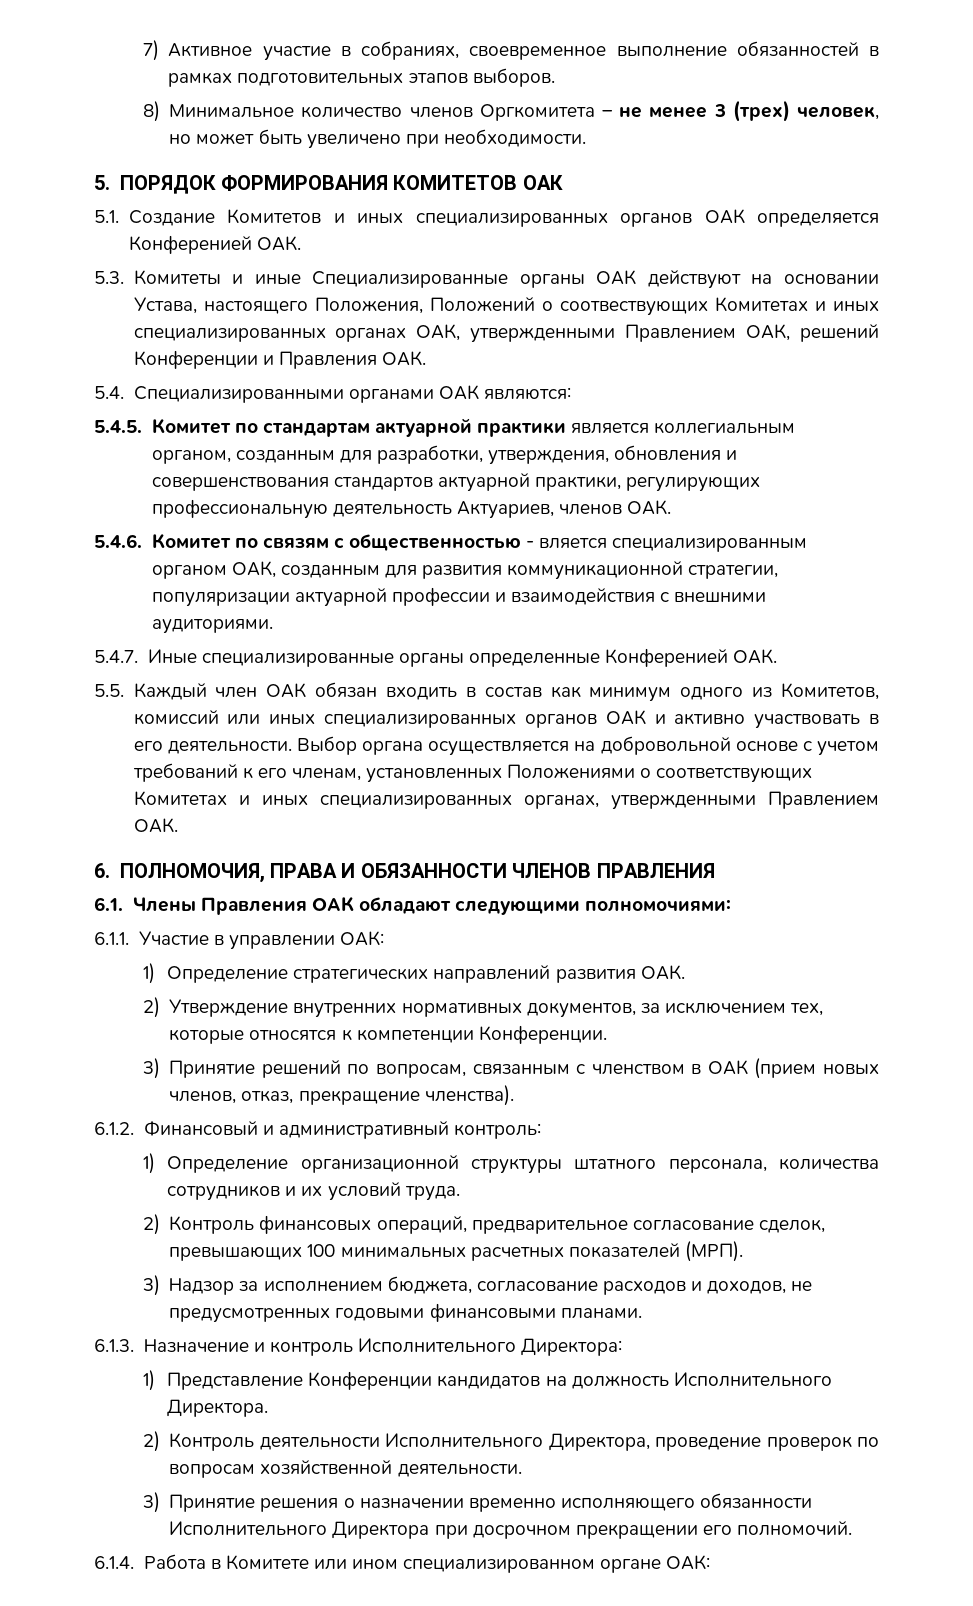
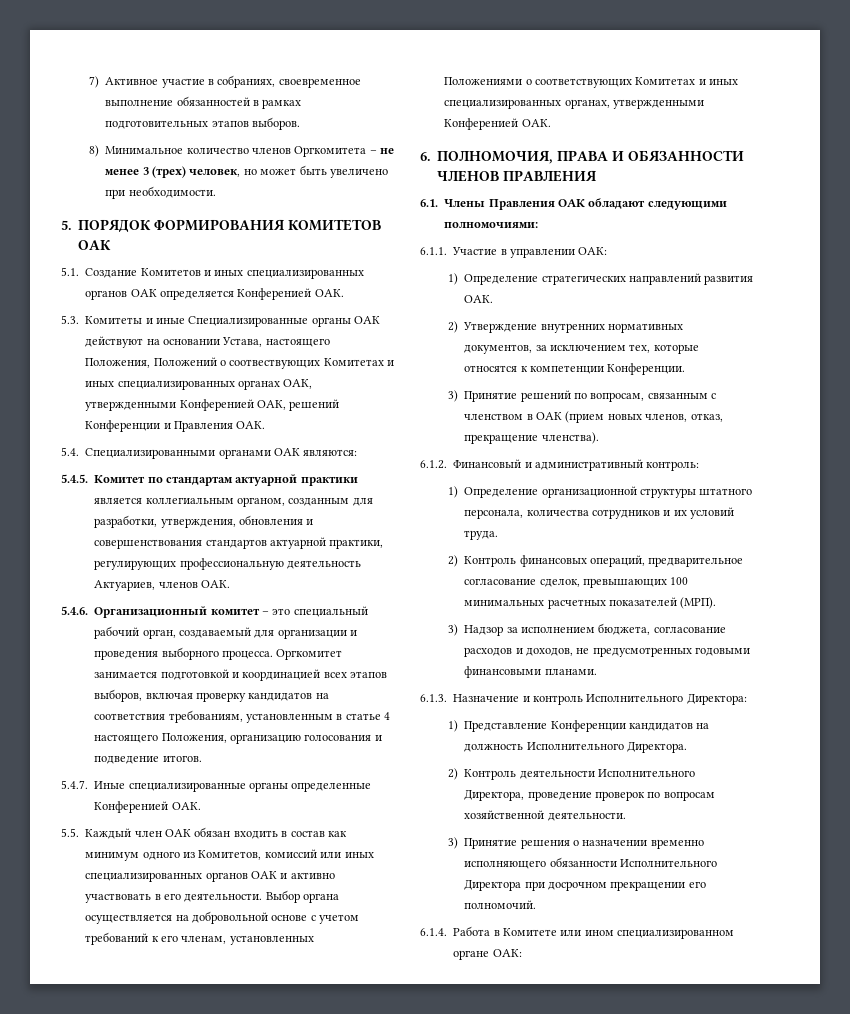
[625,324,737,342] Правлением -> [179,399,254,411] Конференией
[151,533,808,552] [151,561,779,580] [151,587,767,607] [151,619,273,634] Комитет по связям с общественностью - вляется специализированным органом ОАК, созданным для развития коммуникационной стратегии, популяризации актуарной профессии и взаимодействия с внешними аудиториями. -> [94,606,368,618] [94,626,358,639] [94,647,343,660] [94,669,388,681] [94,689,329,702] [94,710,391,723] [94,733,382,744] [94,755,202,764] Организационный комитет – это специальный рабочий орган, создаваемый для организации и проведения выборного процесса. Оргкомитет занимается подготовкой и координацией всех этапов выборов, включая проверку кандидатов на соответствия требованиям, установленным в статье 4 настоящего Положения, организацию голосования и подведение итогов.
[768,791,879,809] Правлением -> [444,118,519,130] Конференией

